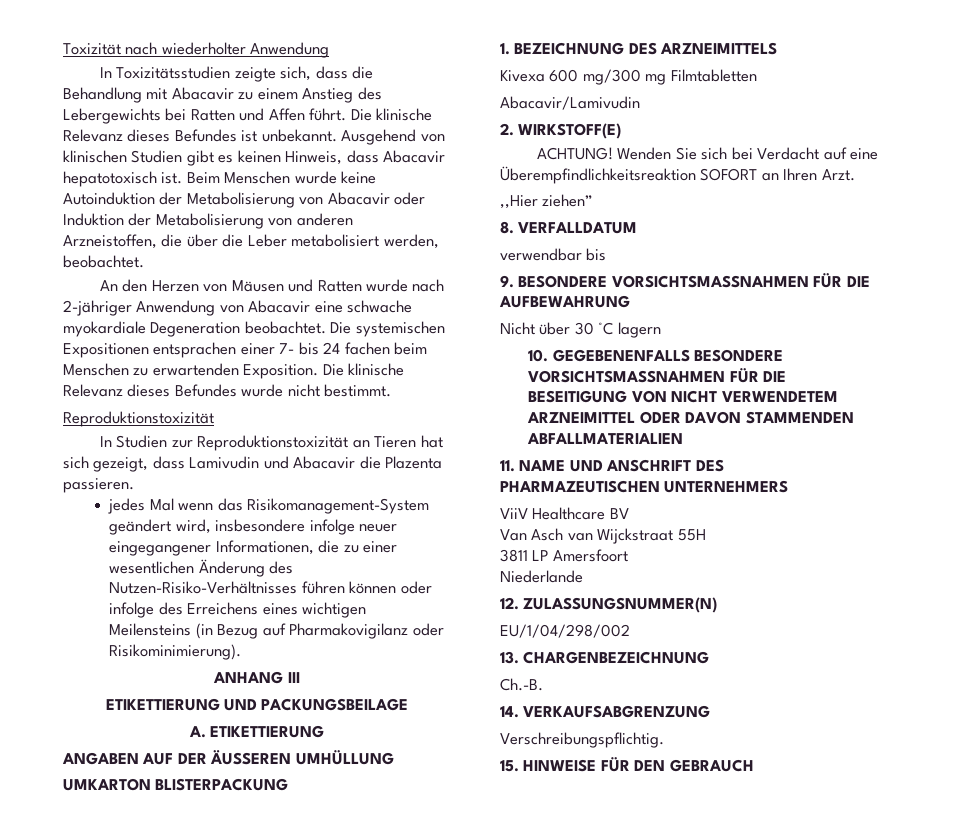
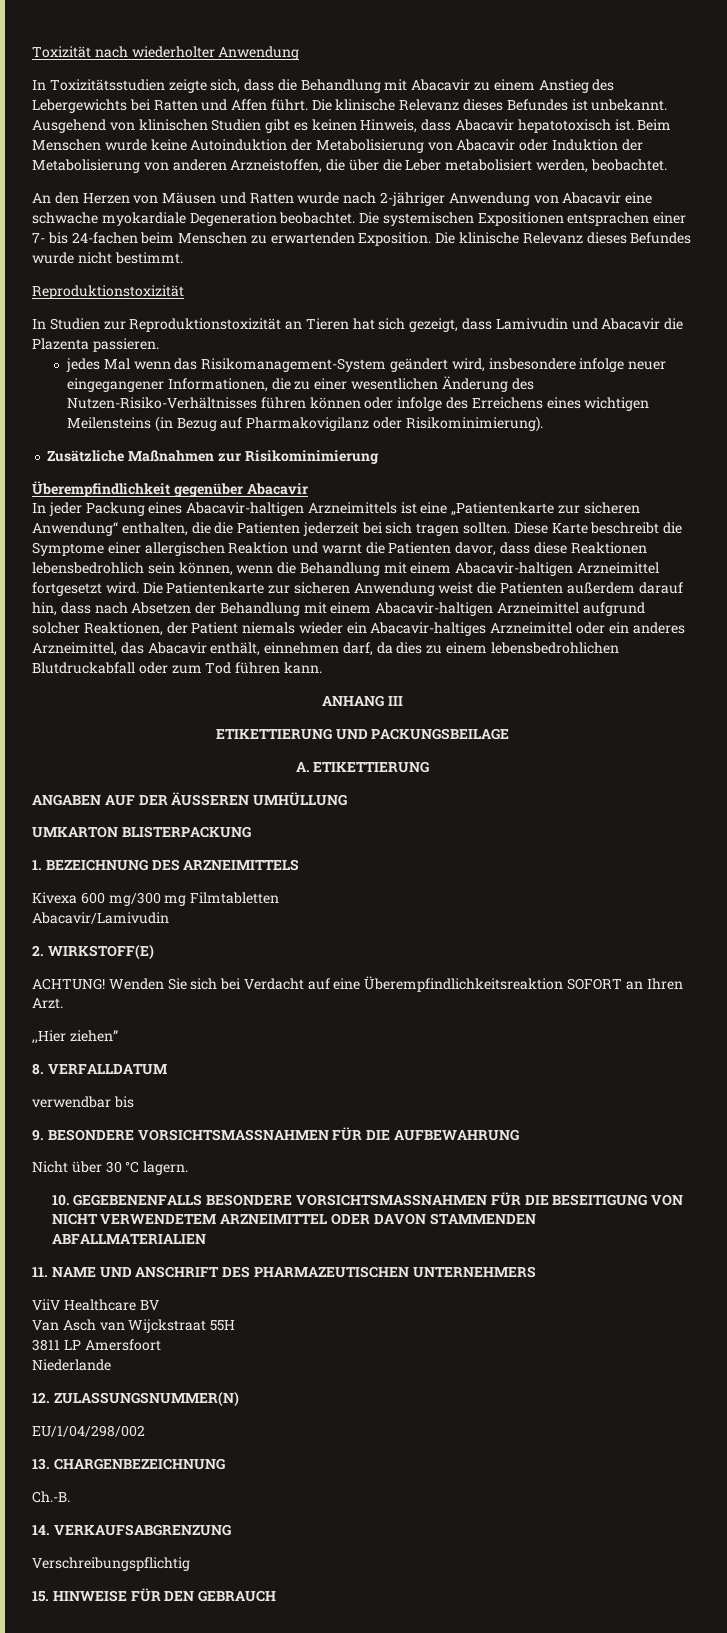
[323,342,390,355] 24 fachen -> [71,232,138,244] 24-fachen
(242, 652) none -> [47,450,379,464] [32,481,308,497] [32,502,640,516] [32,522,683,536] [32,542,647,556] [32,562,660,576] [32,582,683,596] [32,602,645,616] [32,622,685,636] [32,642,619,656] [32,662,322,674] // Zusätzliche Maßnahmen zur Risikominimierung // Überempfindlichkeit gegenüber Abacavir // In jeder Packung eines Abacavir-haltigen Arzneimittels ist eine „Patientenkarte zur sicheren Anwendung“ enthalten, die die Patienten jederzeit bei sich tragen sollten. Diese Karte beschreibt die Symptome einer allergischen Reaktion und warnt die Patienten davor, dass diese Reaktionen lebensbedrohlich sein können, wenn die Behandlung mit einem Abacavir-haltigen Arzneimittel fortgesetzt wird. Die Patientenkarte zur sicheren Anwendung weist die Patienten außerdem darauf hin, dass nach Absetzen der Behandlung mit einem Abacavir-haltigen Arzneimittel aufgrund solcher Reaktionen, der Patient niemals wieder ein Abacavir-haltiges Arzneimittel oder ein anderes Arzneimittel, das Abacavir enthält, einnehmen darf, da dies zu einem lebensbedrohlichen Blutdruckabfall oder zum Tod führen kann.
[617,322,661,338] lagern -> [143,1161,189,1175] lagern.
[500,732,664,748] Verschreibungspflichtig. -> [32,1557,190,1571] Verschreibungspflichtig

